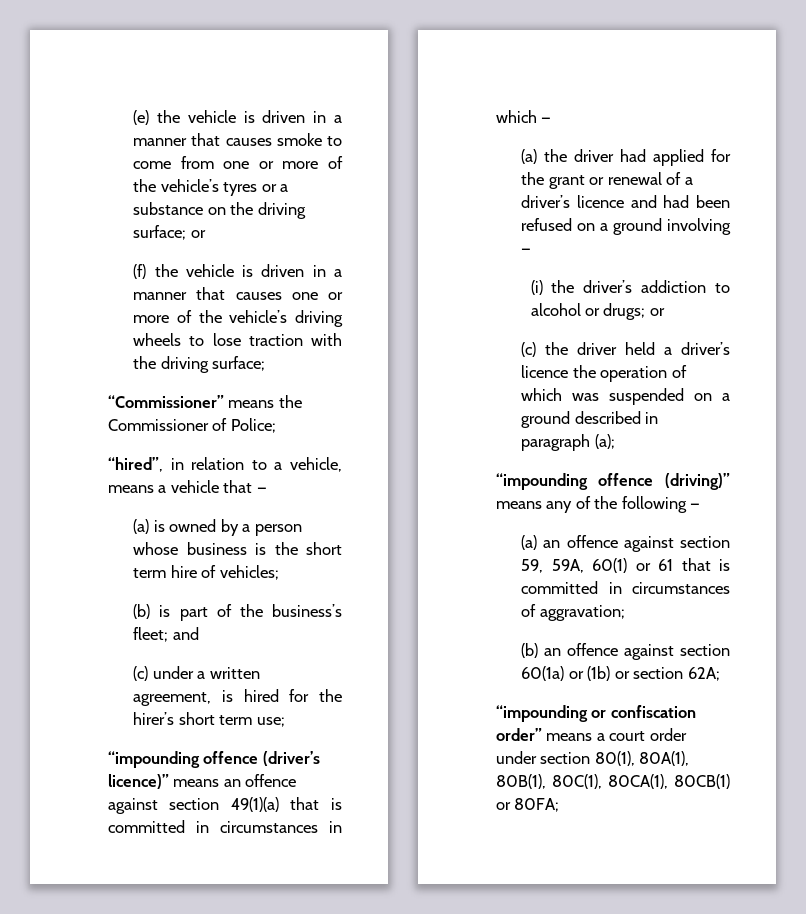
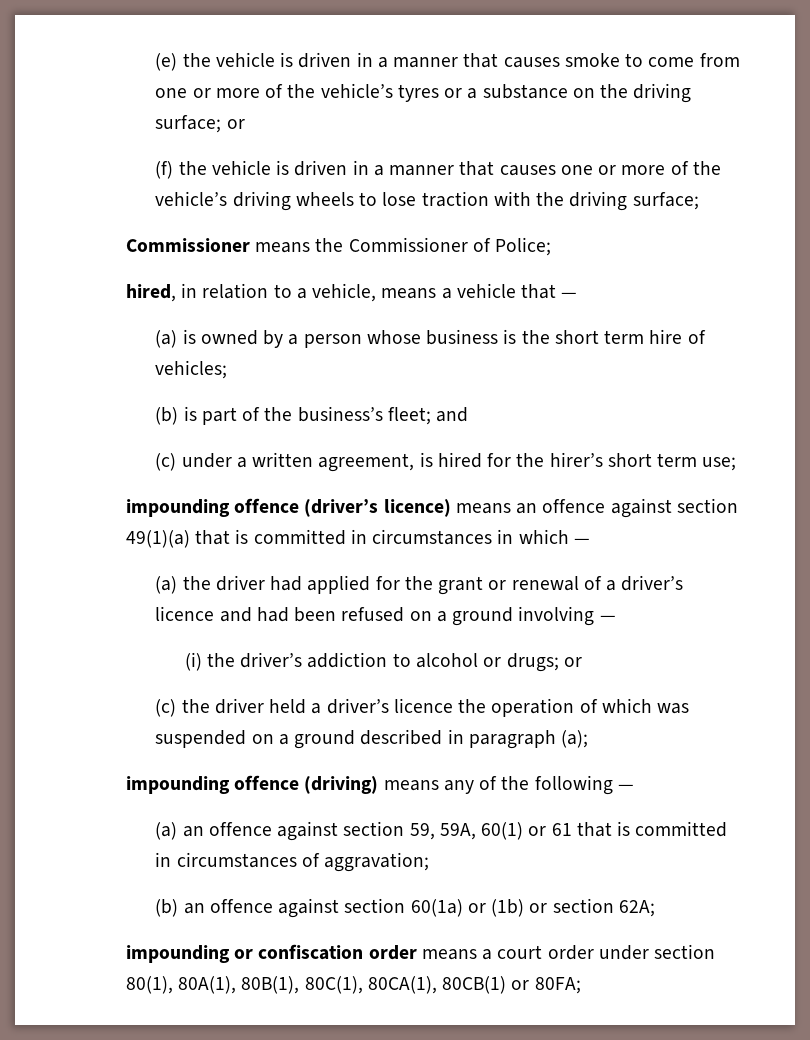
[107,395,224,408] “Commissioner” -> [125,238,250,252] Commissioner
[107,457,163,472] “hired”, -> [125,284,176,302] hired,
[107,751,200,768] “impounding -> [125,499,230,517] impounding
[107,774,169,789] licence)” -> [383,499,451,517] licence)
[495,473,730,490] “impounding offence (driving)” -> [125,775,379,794] impounding offence (driving)
[495,705,588,722] “impounding -> [125,945,230,963] impounding
[495,728,542,741] order” -> [368,945,417,960] order

